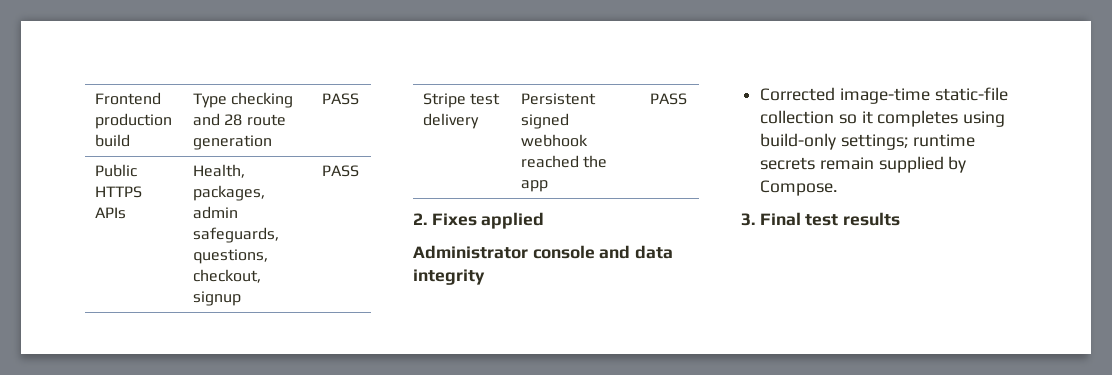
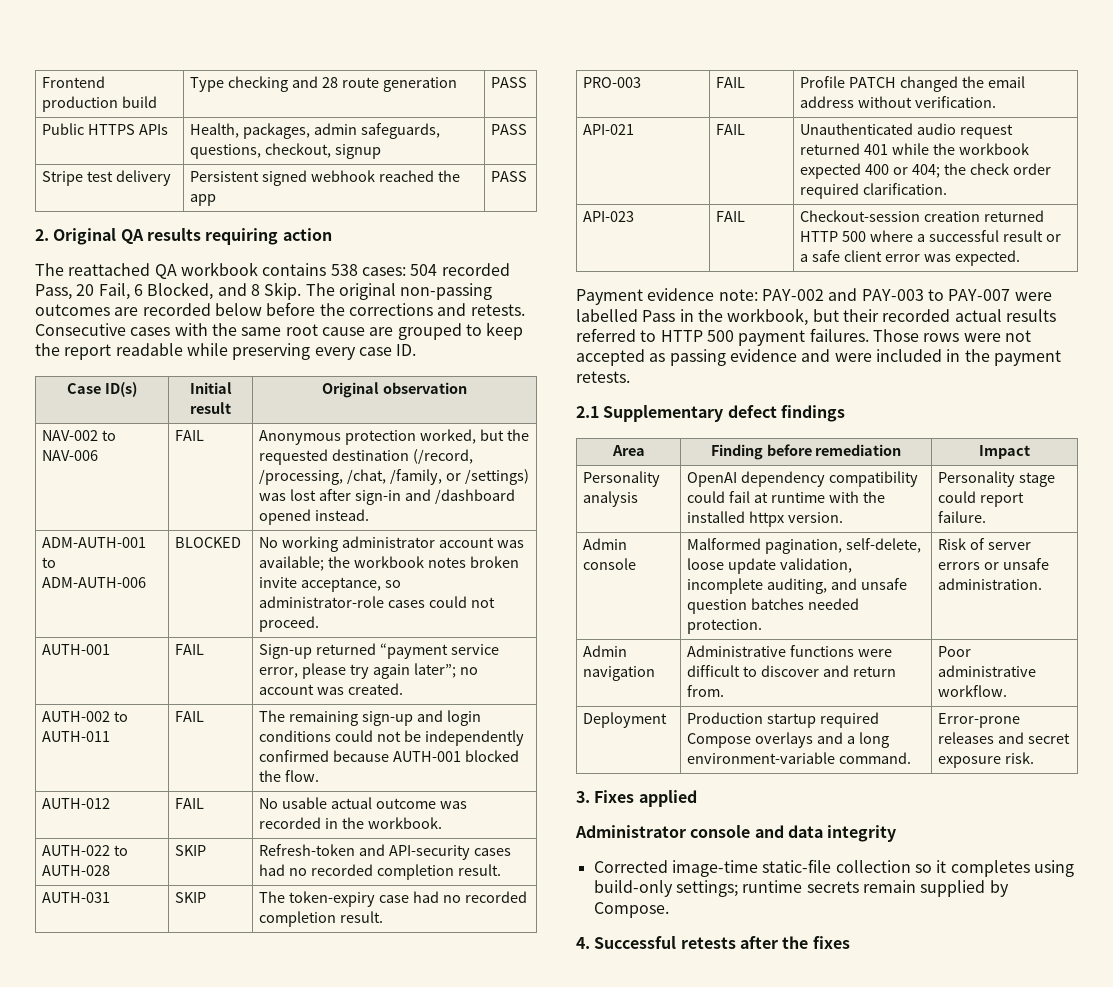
(427, 219) none -> [53,228,332,245] [35,262,510,279] [35,282,493,300] [35,302,525,316] [35,322,524,340] [35,343,417,360] [67,382,137,397] [189,382,232,394] [190,402,231,414] [322,382,467,398] [42,430,117,441] [42,450,99,461] [175,430,205,441] [259,429,529,445] [259,449,474,465] [259,469,529,485] [259,489,515,505] [259,509,370,525] [42,537,147,548] [42,557,57,568] [42,577,147,588] [175,537,242,548] [259,536,524,552] [259,556,519,571] [259,577,402,592] [259,596,496,608] [259,616,320,632] [42,644,111,655] [175,644,205,655] [259,643,500,659] [259,663,478,679] [259,683,404,695] [42,711,129,722] [42,731,111,742] [175,711,205,722] [259,710,481,726] [259,730,524,746] [259,750,520,762] [259,770,320,782] [42,798,111,809] [175,798,205,809] [259,797,467,809] [259,817,443,829] [42,845,129,856] [42,865,111,876] [175,845,207,856] [259,844,512,860] [259,864,501,880] [42,892,111,903] [175,892,207,903] [259,891,527,907] [259,911,384,927] [583,77,642,88] [716,77,746,88] [800,76,1025,92] [800,96,997,108] [583,124,635,135] [716,124,746,135] [800,123,1014,139] [800,143,1029,155] [800,163,1051,179] [800,183,948,199] [583,211,635,222] [716,211,746,222] [800,210,1045,222] [800,230,1061,242] [800,250,1020,266] [576,288,1052,305] [576,308,1056,326] [576,328,1031,346] [576,349,1061,366] [576,371,630,383] [576,405,845,422] [611,445,645,456] [710,444,902,460] [979,445,1030,459] [583,471,661,487] [583,491,639,507] [687,471,919,487] [687,491,885,503] [687,511,844,527] [938,471,1056,487] [938,491,1025,507] [938,511,987,523] [583,538,628,550] [583,558,637,570] [687,538,922,554] [687,558,853,574] [687,578,908,594] [687,598,860,614] [687,619,763,634] [938,538,1032,550] [938,558,1050,570] [938,578,1043,590] [583,645,628,657] [583,666,656,681] [687,645,893,657] [687,665,896,677] [687,685,725,697] [938,646,972,657] [938,665,1037,677] [938,685,1008,697] [583,712,668,728] [687,712,880,728] [687,732,889,748] [687,752,912,764] [938,713,1021,728] [938,732,1071,744] [938,752,1035,768] [576,791,590,803] Original QA results requiring action // The reattached QA workbook contains 538 cases: 504 recorded Pass, 20 Fail, 6 Blocked, and 8 Skip. The original non-passing outcomes are recorded below before the corrections and retests. Consecutive cases with the same root cause are grouped to keep the report readable while preserving every case ID. // Case ID(s) | Initial result | Original observation // NAV-002 to NAV-006 | FAIL | Anonymous protection worked, but the requested destination (/record, /processing, /chat, /family, or /settings) was lost after sign-in and /dashboard opened instead. // ADM-AUTH-001 to ADM-AUTH-006 | BLOCKED | No working administrator account was available; the workbook notes broken invite acceptance, so administrator-role cases could not proceed. // AUTH-001 | FAIL | Sign-up returned “payment service error, please try again later”; no account was created. // AUTH-002 to AUTH-011 | FAIL | The remaining sign-up and login conditions could not be independently confirmed because AUTH-001 blocked the flow. // AUTH-012 | FAIL | No usable actual outcome was recorded in the workbook. // AUTH-022 to AUTH-028 | SKIP | Refresh-token and API-security cases had no recorded completion result. // AUTH-031 | SKIP | The token-expiry case had no recorded completion result. // PRO-003 | FAIL | Profile PATCH changed the email address without verification. // API-021 | FAIL | Unauthenticated audio request returned 401 while the workbook expected 400 or 404; the check order required clarification. // API-023 | FAIL | Checkout-session creation returned HTTP 500 where a successful result or a safe client error was expected. // Payment evidence note: PAY-002 and PAY-003 to PAY-007 were labelled Pass in the workbook, but their recorded actual results referred to HTTP 500 payment failures. Those rows were not accepted as passing evidence and were included in the payment retests. // 2.1 Supplementary defect findings // Area | Finding before remediation | Impact // Personality analysis | OpenAI dependency compatibility could fail at runtime with the installed httpx version. | Personality stage could report failure. // Admin console | Malformed pagination, self-delete, loose update validation, incomplete auditing, and unsafe question batches needed protection. | Risk of server errors or unsafe administration. // Admin navigation | Administrative functions were difficult to discover and return from. | Poor administrative workflow. // Deployment | Production startup required Compose overlays and a long environment-variable command. | Error-prone releases and secret exposure risk. // 3.
[741,212,901,226] 3. Final test results -> [576,936,850,949] 4. Successful retests after the fixes

